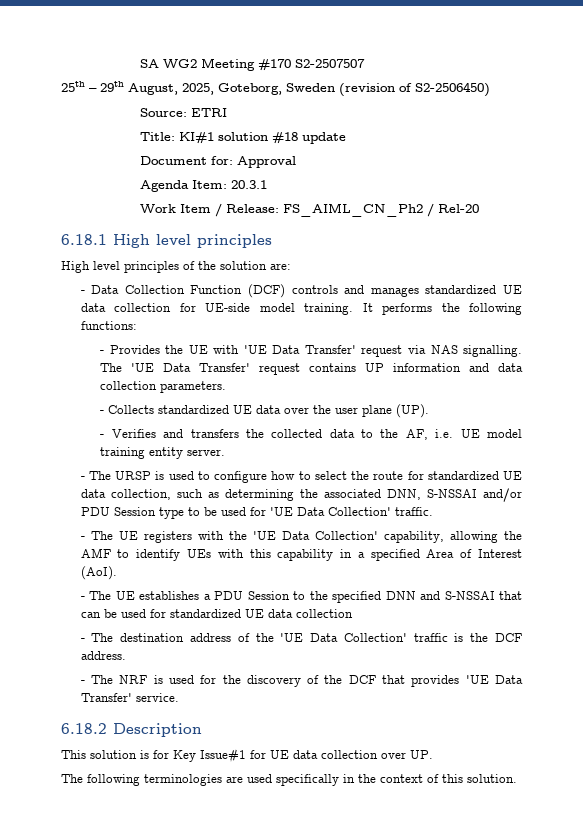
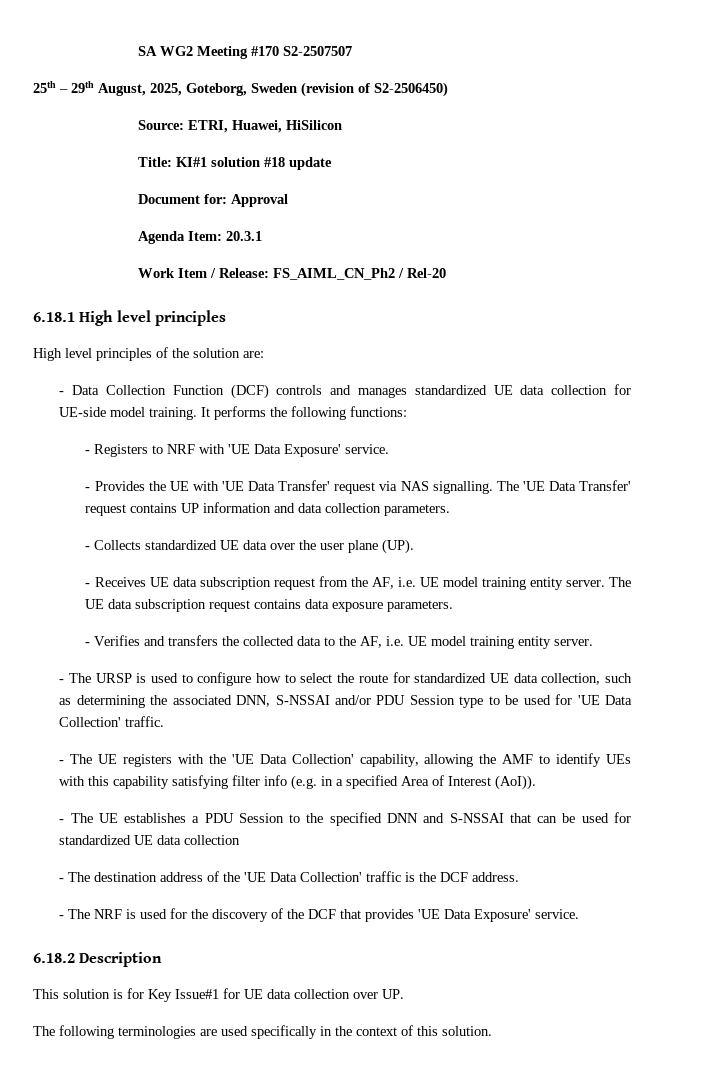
[190,108,227,117] ETRI -> [187,120,342,133] ETRI, Huawei, HiSilicon
(137, 325) none -> [85,444,390,457] // - Registers to NRF with 'UE Data Exposure' service.
(430, 411) none -> [85,576,631,590] [85,599,454,612] // - Receives UE data subscription request from the AF, i.e. UE model training entity server. The UE data subscription request contains data exposure parameters.
(334, 555) none -> [172,775,318,790] satisfying filter info (e.g.
[80,566,117,580] (AoI). -> [495,775,537,790] (AoI)).
[80,693,132,702] Transfer' -> [474,909,532,922] Exposure'

